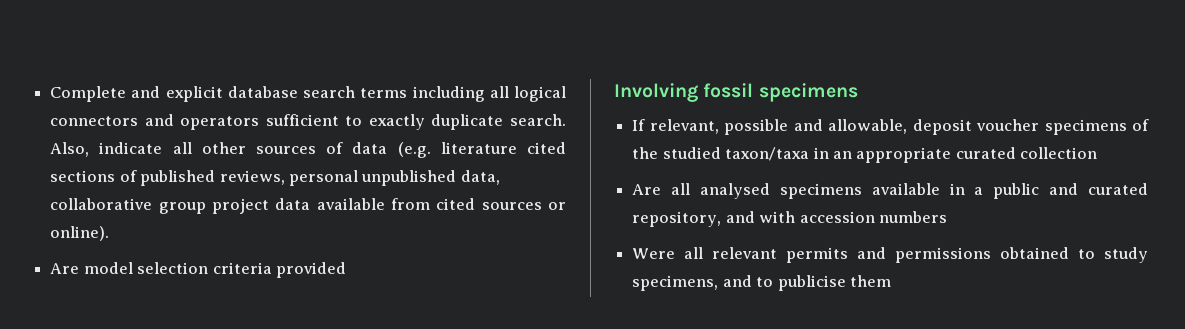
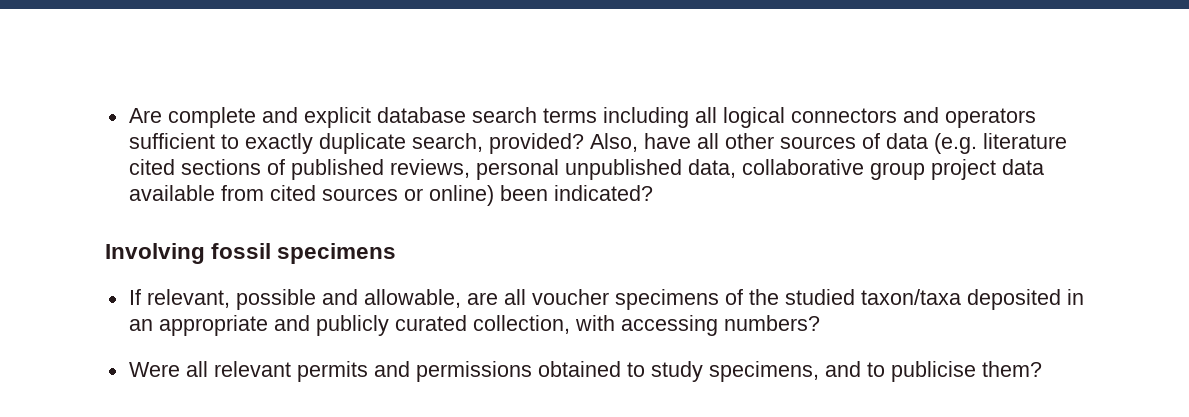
[50,86,127,102] Complete -> [128,107,256,128] Are complete
[510,114,566,126] [50,142,163,157] search. Also, indicate -> [411,133,691,154] search, provided? Also, have
[50,226,110,241] [50,262,346,278] online). // Are model selection criteria provided -> [428,185,653,206] online) been indicated?
[912,119,972,135] deposit -> [466,289,526,305] are all
(810, 154) none -> [966,289,1061,310] deposited
[955,147,1098,159] [632,183,1148,199] [632,211,947,227] curated collection // Are all analysed specimens available in a public and curated repository, and with accession numbers -> [273,315,820,336] and publicly curated collection, with accessing numbers?
[849,275,891,287] them -> [981,361,1042,377] them?

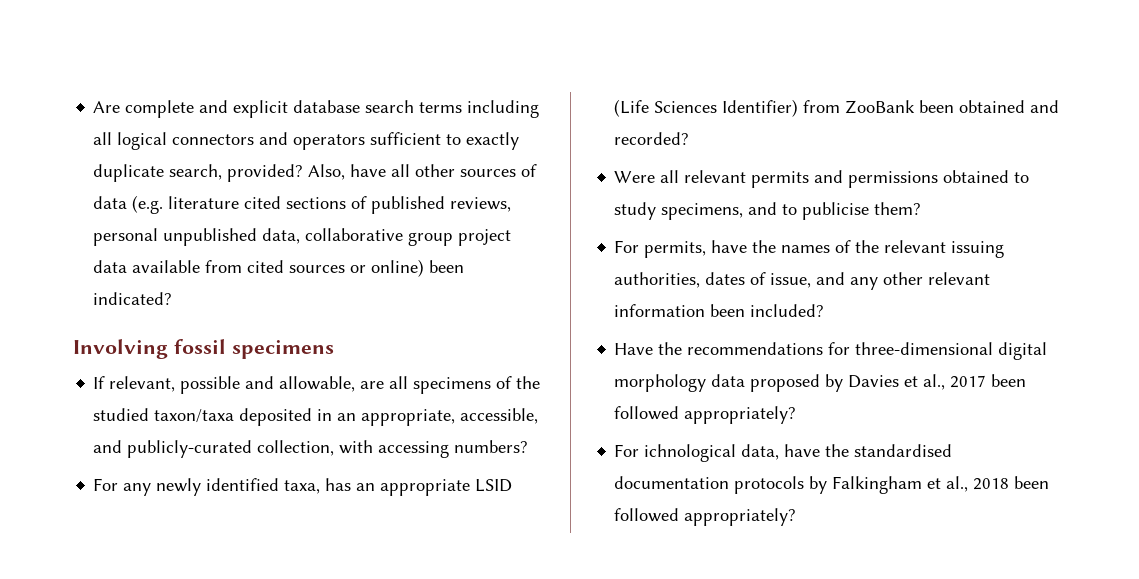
[531,289,609,305] voucher -> (409, 382) none
[158,315,467,336] appropriate and publicly curated -> [361,408,539,426] [93,440,253,458] appropriate, accessible, and publicly-curated
(820, 323) none -> [93,478,513,496] [614,99,1060,117] [614,132,690,145] // For any newly identified taxa, has an appropriate LSID (Life Sciences Identifier) from ZooBank been obtained and recorded?
(1042, 369) none -> [614,240,1005,258] [614,272,991,290] [614,304,825,317] [614,342,1048,360] [614,374,1027,392] [614,406,797,424] [614,444,953,462] [614,476,1050,494] [614,508,797,526] // For permits, have the names of the relevant issuing authorities, dates of issue, and any other relevant information been included? // Have the recommendations for three-dimensional digital morphology data proposed by Davies et al., 2017 been followed appropriately? // For ichnological data, have the standardised documentation protocols by Falkingham et al., 2018 been followed appropriately?

